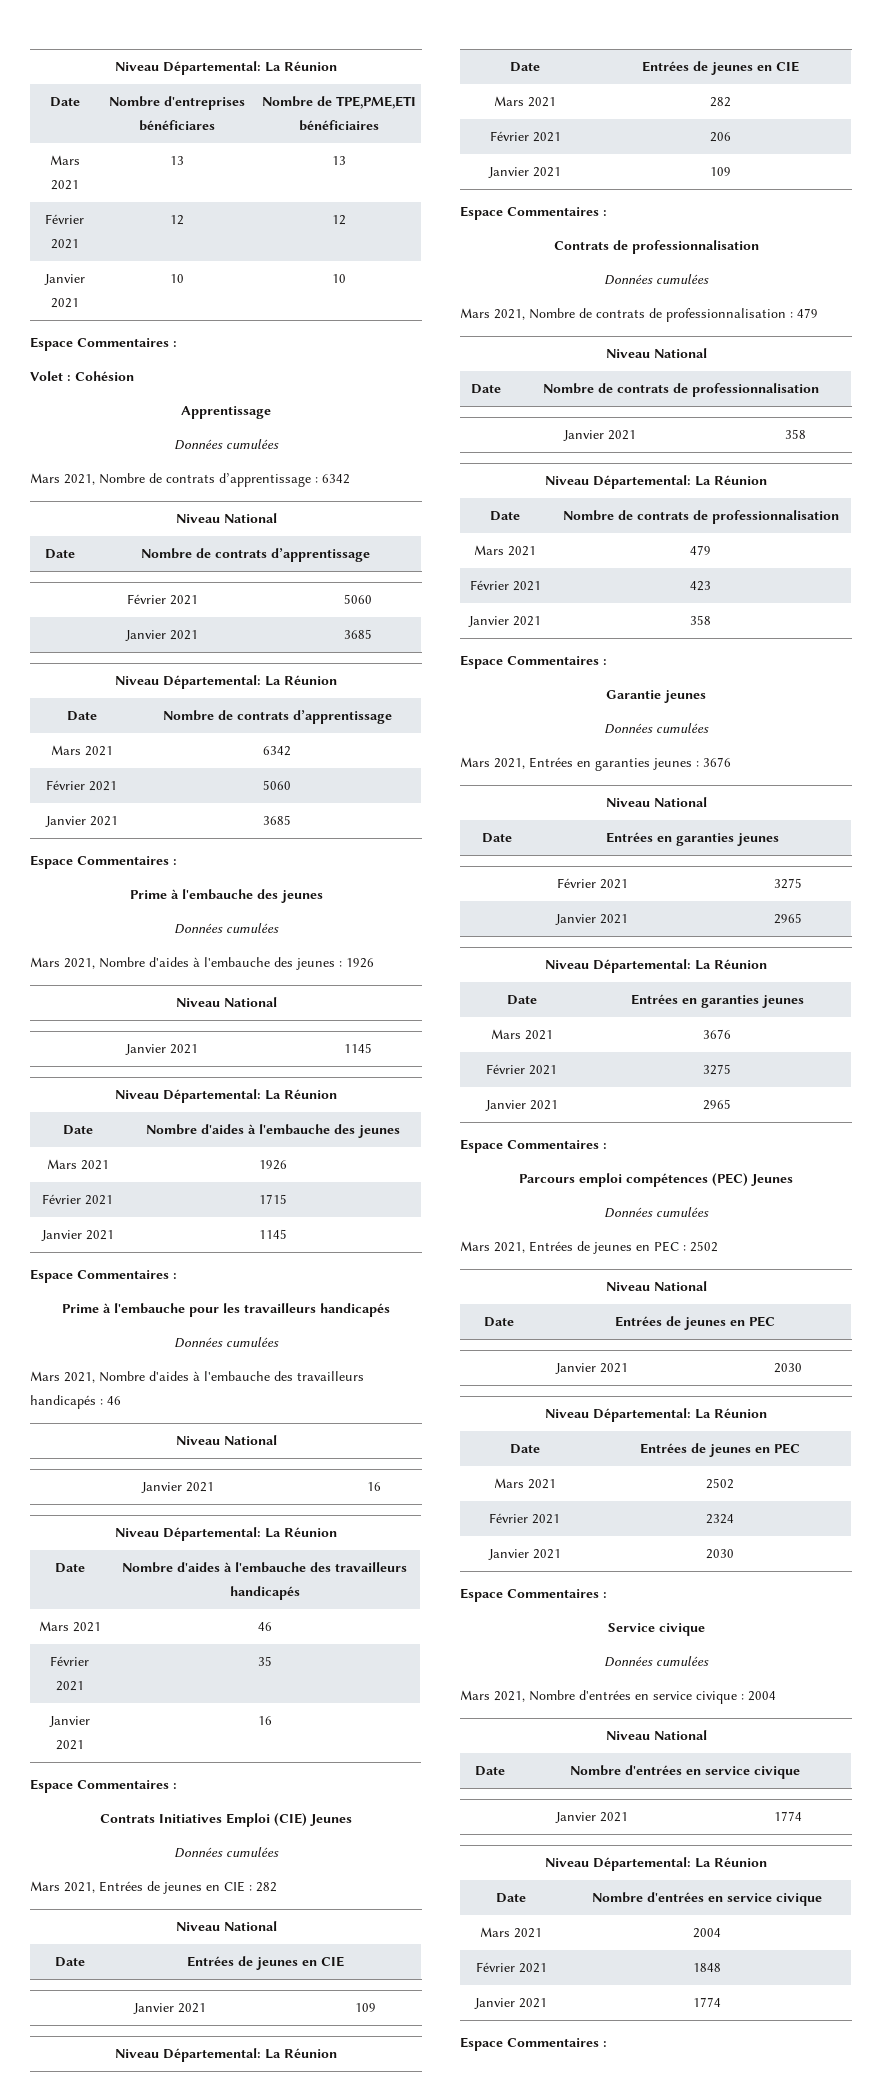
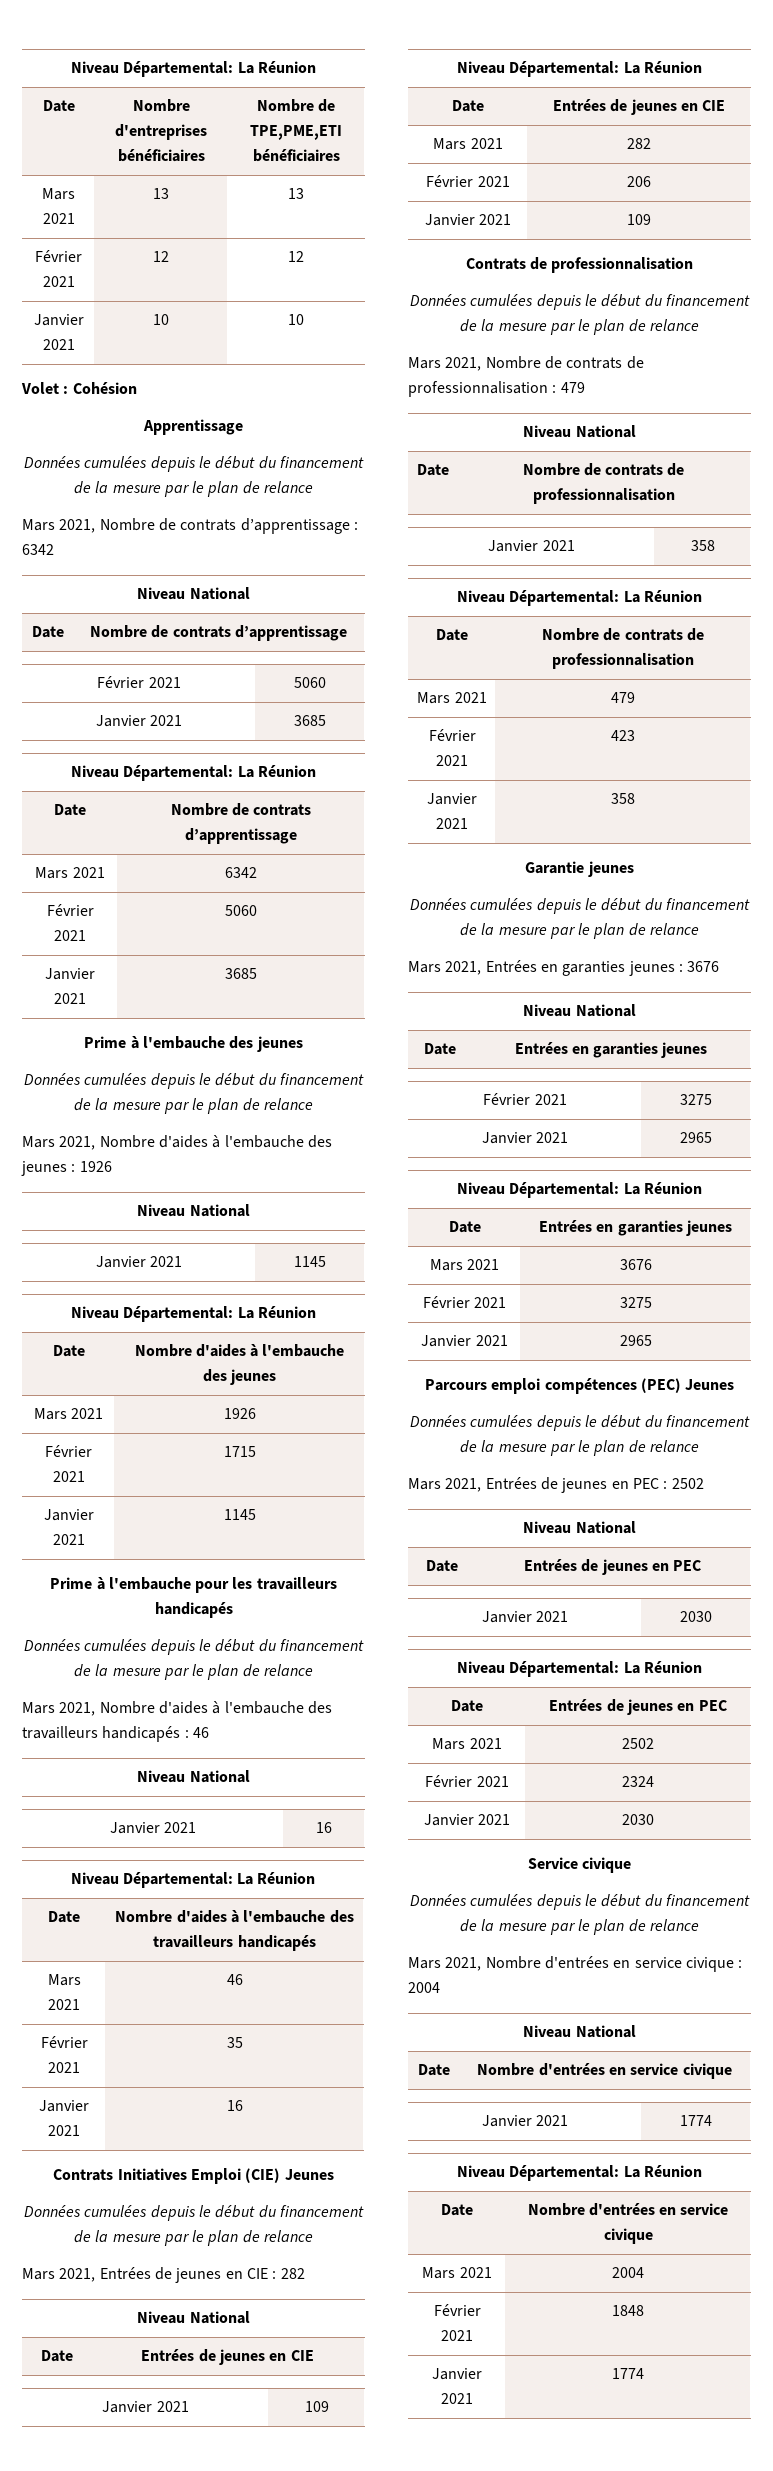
[139,120,215,131] bénéficiares -> [117,149,205,162] bénéficiaires
[30,337,177,351] // Espace Commentaires : -> (304, 319) none
(279, 444) none -> [150,456,364,472] [73,481,314,497] depuis le début du financement de la mesure par le plan de relance
[30,855,177,869] // Espace Commentaires : -> (257, 973) none
(279, 928) none -> [150,1073,364,1089] [73,1098,314,1114] depuis le début du financement de la mesure par le plan de relance
[30,1269,177,1283] // Espace Commentaires : -> (256, 1514) none
(279, 1342) none -> [150,1639,364,1655] [73,1664,314,1680] depuis le début du financement de la mesure par le plan de relance
[30,1779,177,1793] // Espace Commentaires : -> (243, 2105) none
(279, 1852) none -> [150,2205,364,2221] [73,2230,314,2246] depuis le début du financement de la mesure par le plan de relance
[460,206,607,220] // Espace Commentaires : -> (651, 219) none
(709, 279) none -> [536,294,750,310] [459,319,700,335] depuis le début du financement de la mesure par le plan de relance
[460,655,607,669] // Espace Commentaires : -> (635, 798) none
(709, 728) none -> [536,898,750,914] [459,923,700,939] depuis le début du financement de la mesure par le plan de relance
[460,1139,607,1153] // Espace Commentaires : -> (652, 1340) none
(709, 1212) none -> [536,1415,750,1431] [459,1440,700,1456] depuis le début du financement de la mesure par le plan de relance
[460,1588,607,1602] // Espace Commentaires : -> (654, 1819) none
(709, 1661) none -> [536,1894,750,1910] [459,1919,700,1935] depuis le début du financement de la mesure par le plan de relance
[460,2037,607,2051] // Espace Commentaires : -> (644, 2373) none

